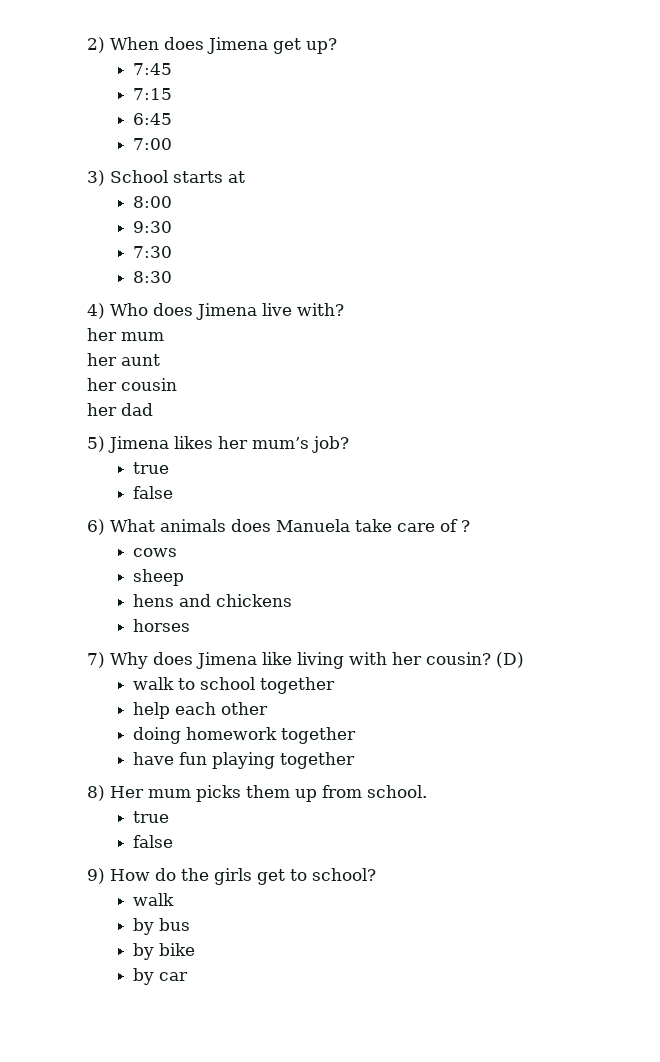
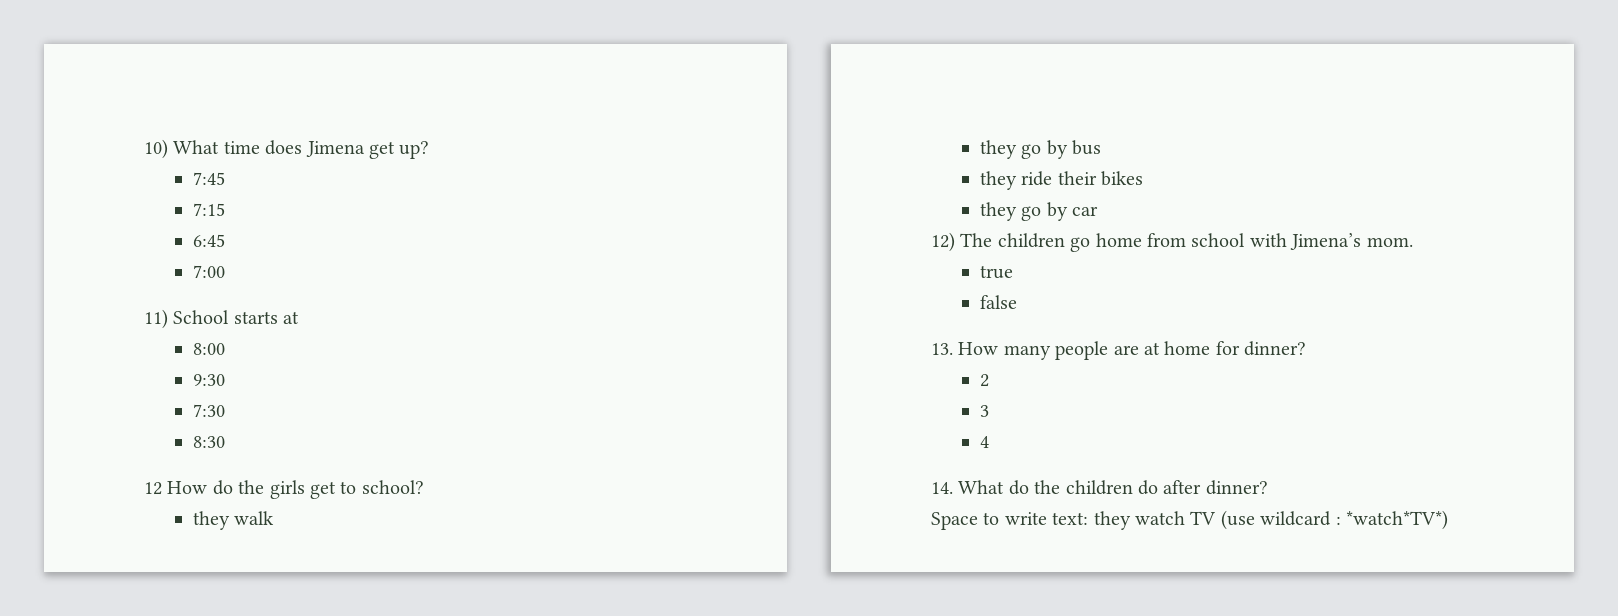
[87,37,159,53] 2) When -> [144,139,260,159] 10) What time
[87,170,105,186] 3) -> [144,309,168,329] 11)
[87,303,344,320] [87,328,164,341] [87,353,160,366] [87,378,177,391] [87,403,153,416] [87,436,349,453] [132,462,169,474] [132,486,173,499] [87,519,470,535] [132,548,177,557] [132,569,184,586] [132,594,292,607] [132,619,190,632] [87,652,524,669] [132,677,335,694] [132,702,268,719] [132,727,356,744] [132,752,355,769] [87,785,427,802] [132,811,169,823] [132,835,173,848] [87,868,105,884] 4) Who does Jimena live with? // her mum // her aunt // her cousin // her dad // 5) Jimena likes her mum’s job? // true // false // 6) What animals does Manuela take care of ? // cows // sheep // hens and chickens // horses // 7) Why does Jimena like living with her cousin? (D) // walk to school together // help each other // doing homework together // have fun playing together // 8) Her mum picks them up from school. // true // false // 9) -> [144,482,162,495] 12
(376, 874) none -> [192,511,230,530] they
(174, 899) none -> [979,140,1042,159] they go
[132,943,195,960] [132,968,188,985] by bike // by car -> [979,171,1144,190] [979,202,1099,221] [931,232,1413,252] [979,265,1013,279] [979,295,1017,309] [931,341,1307,360] [979,374,989,387] [979,405,989,417] [979,436,989,448] [931,480,1268,495] [931,510,1448,530] they ride their bikes // they go by car // 12) The children go home from school with Jimena’s mom. // true // false // 13. How many people are at home for dinner? // 2 // 3 // 4 // 14. What do the children do after dinner? // Space to write text: they watch TV (use wildcard : *watch*TV*)

